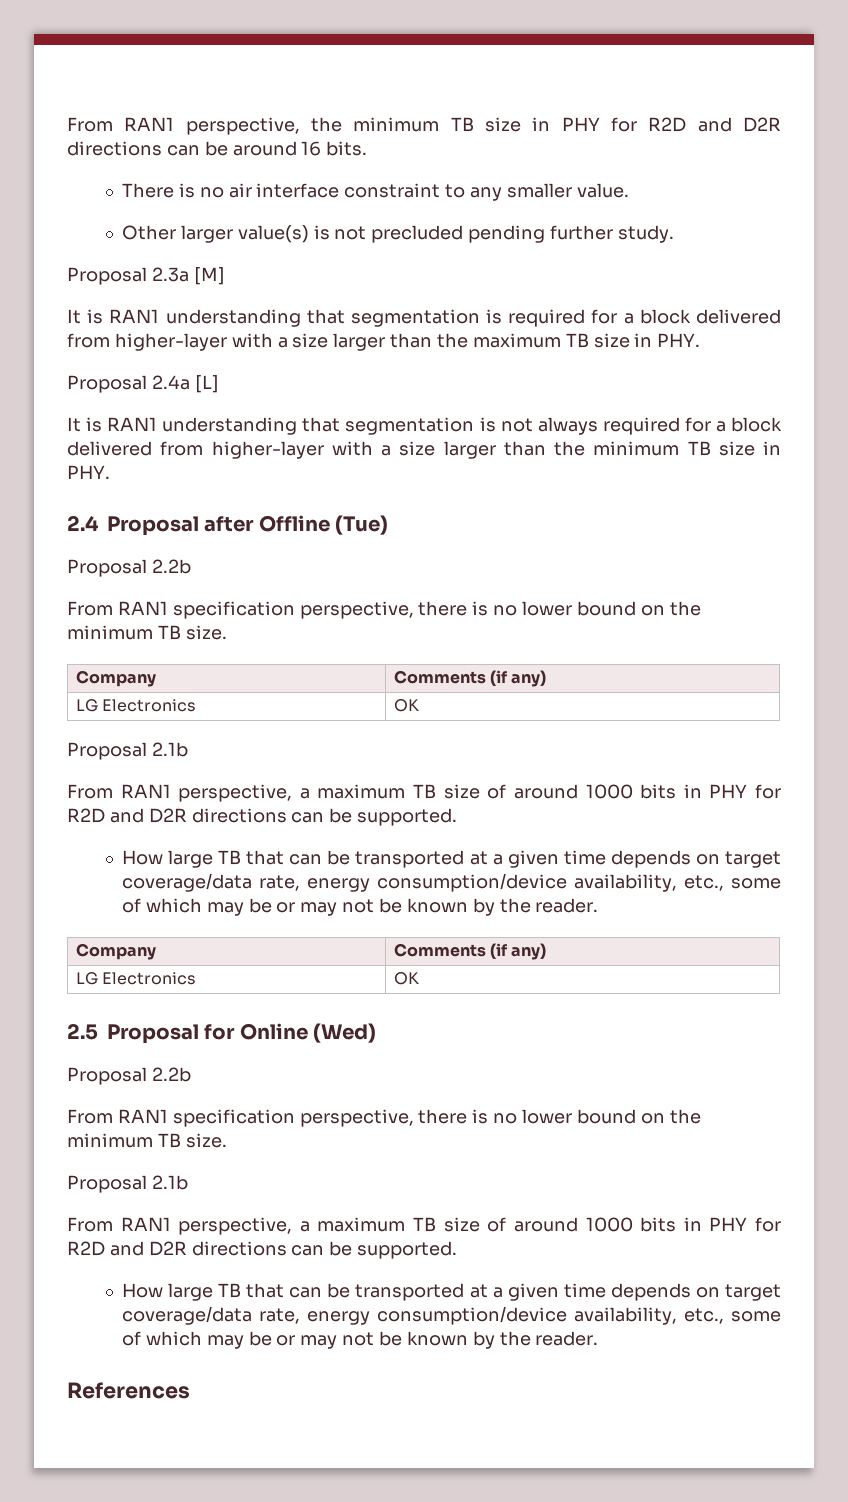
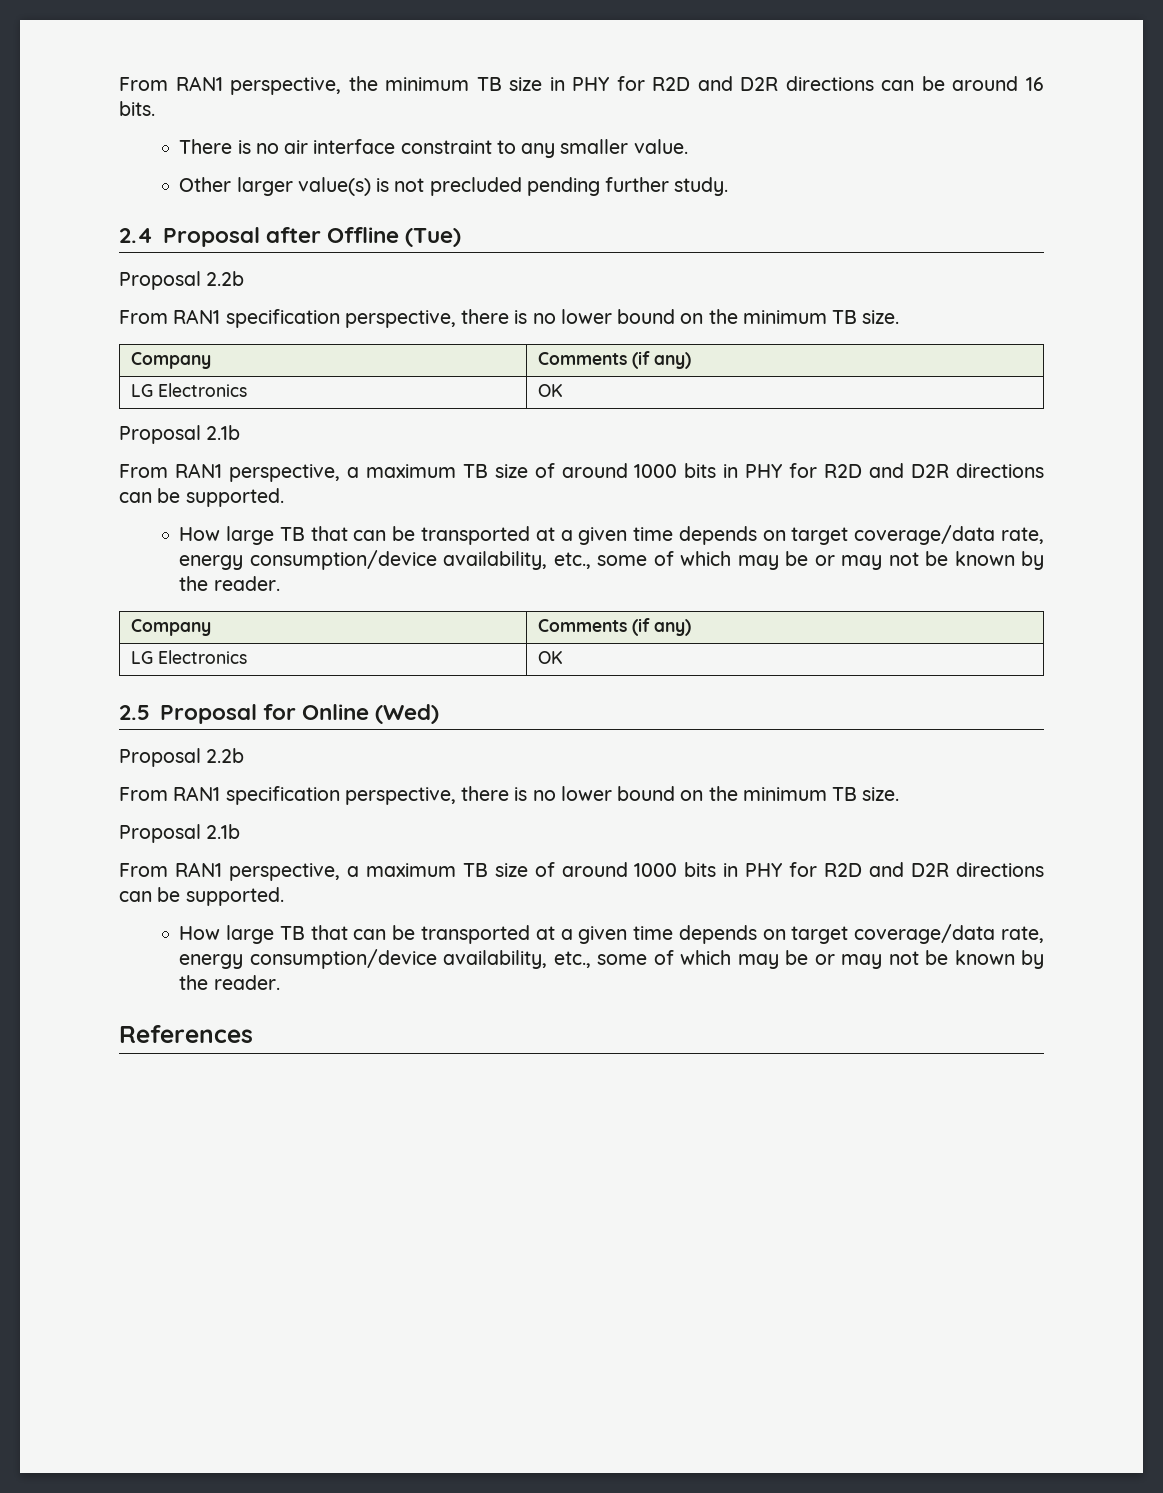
[67,267,225,285] [67,309,781,327] [67,333,701,351] [67,375,219,393] [67,417,783,435] [67,441,781,459] [67,465,110,479] // Proposal 2.3a [M] // It is RAN1 understanding that segmentation is required for a block delivered from higher-layer with a size larger than the maximum TB size in PHY. // Proposal 2.4a [L] // It is RAN1 understanding that segmentation is not always required for a block delivered from higher-layer with a size larger than the minimum TB size in PHY. -> (729, 186) none

